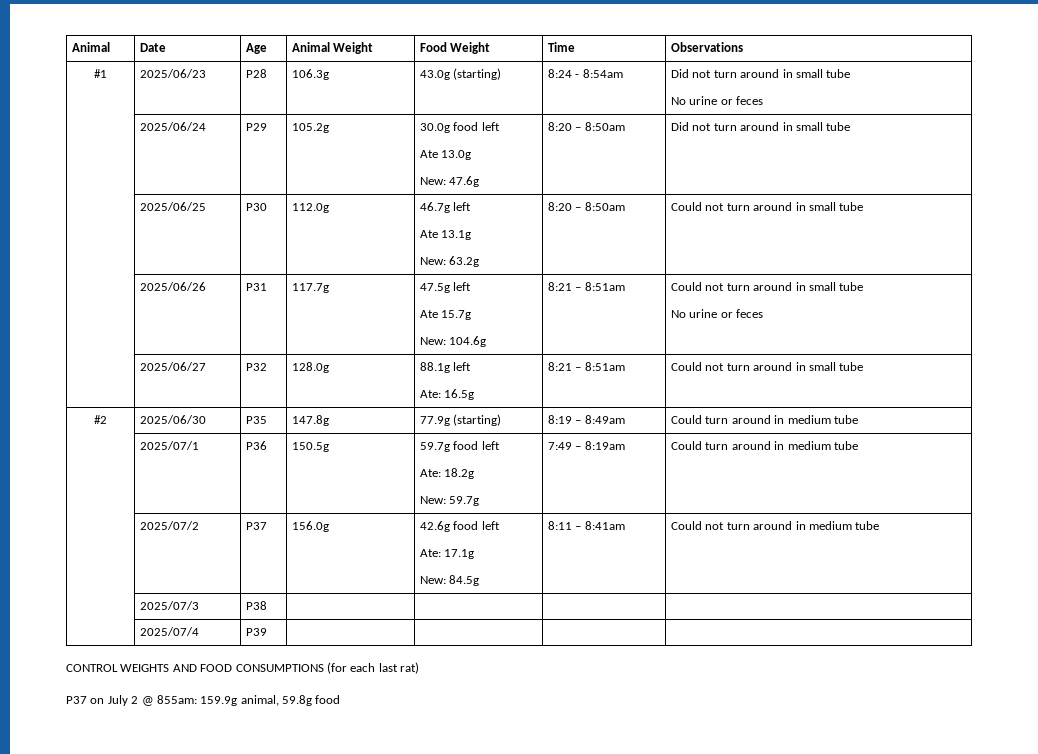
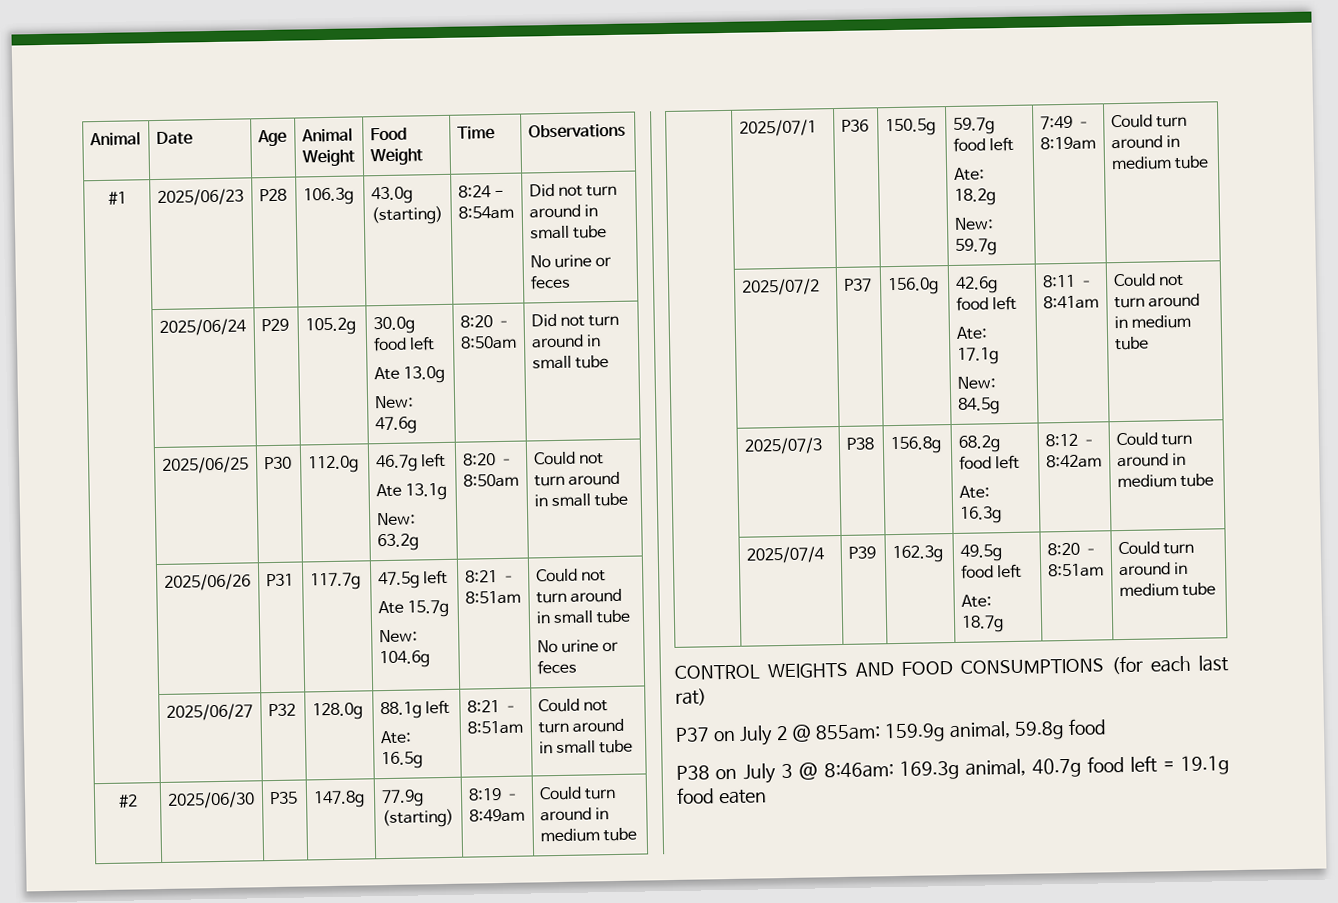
[140,627,200,636] [246,628,268,636] | | | // | 2025/07/4 | P39 | | | | -> [889,436,942,455] [957,435,1001,453] [958,454,1020,470] [958,485,990,499] [959,506,1002,524] [1044,433,1096,447] [1045,454,1102,469] [1115,432,1192,447] [1116,452,1186,468] [1116,473,1214,489] [745,546,825,564] [847,546,876,559] [891,545,943,564] [959,544,1002,562] [960,563,1022,579] [960,594,992,608] [960,615,1004,633] [1046,542,1098,556] [1047,563,1104,578] [1117,541,1194,556] [1118,561,1188,577] [1118,582,1216,598] 156.8g | 68.2g food left // Ate: 16.3g | 8:12 – 8:42am | Could turn around in medium tube // | 2025/07/4 | P39 | 162.3g | 49.5g food left // Ate: 18.7g | 8:20 – 8:51am | Could turn around in medium tube
(341, 699) none -> [676,755,1230,784] [676,787,767,805] // P38 on July 3 @ 8:46am: 169.3g animal, 40.7g food left = 19.1g food eaten

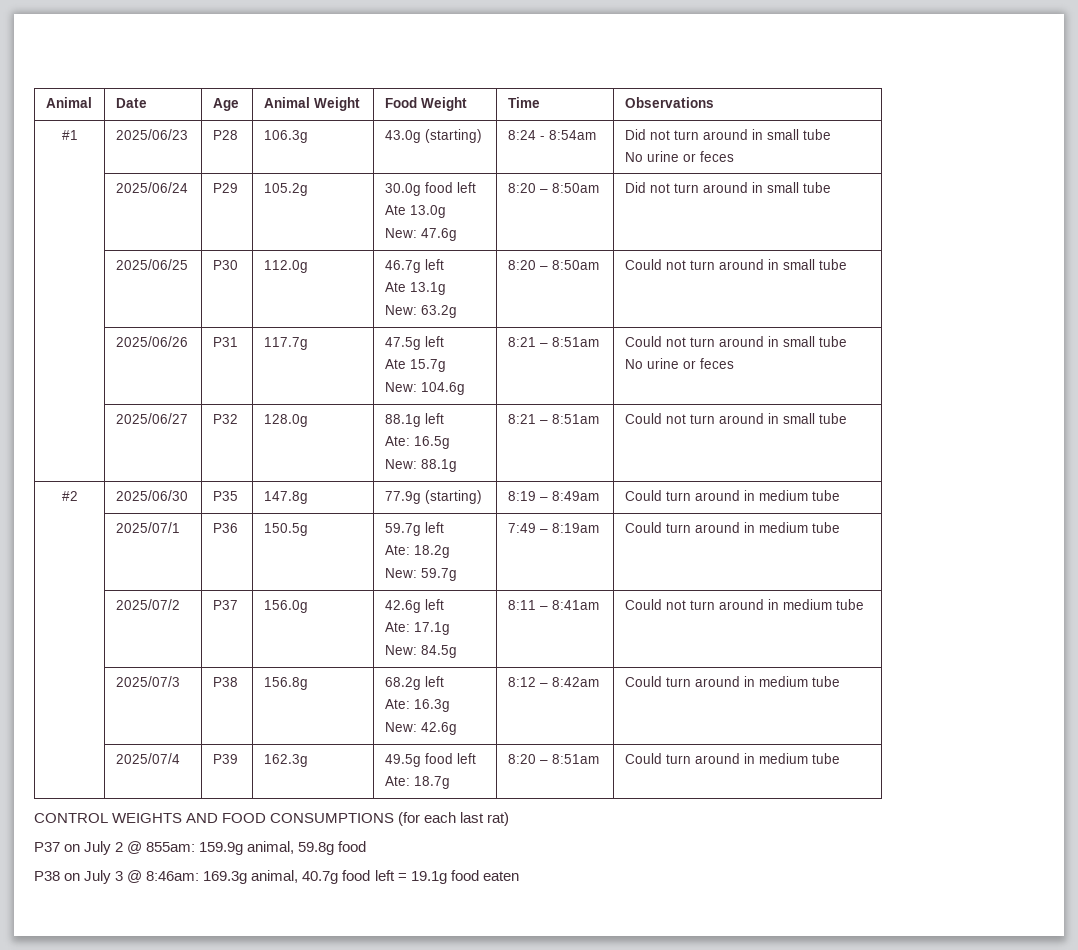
(423, 760) none -> [384,459,457,472] // New: 88.1g
[952,137,986,152] food -> (421, 529) none
[955,296,989,311] food -> (421, 606) none
[958,455,992,470] food -> (421, 683) none
(1002, 515) none -> [384,722,457,735] // New: 42.6g

